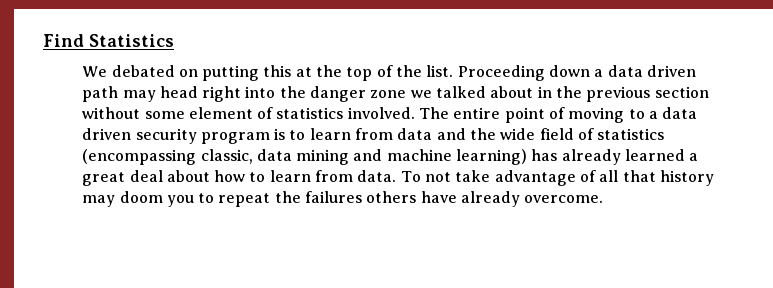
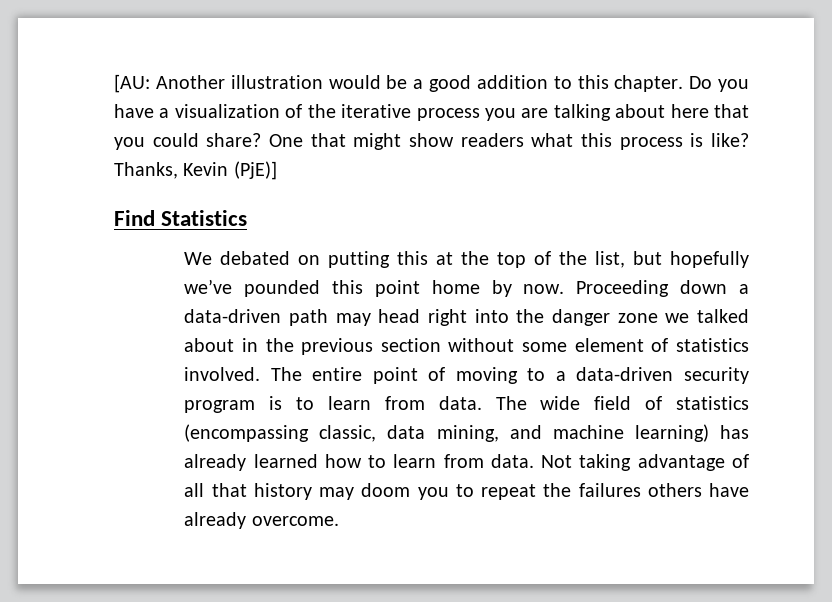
(43, 40) none -> [114,74,749,93] [114,104,749,121] [114,133,749,150] [114,161,277,180] [AU: Another illustration would be a good addition to this chapter. Do you have a visualization of the iterative process you are talking about here that you could share? One that might show readers what this process is like? Thanks, Kevin (PjE)] //
[426,65,454,77] list. -> [595,251,749,268] [184,279,565,297] list, but hopefully we’ve pounded this point home by now.
[607,65,696,77] data driven -> [184,309,282,323] data-driven
[662,107,698,119] [82,128,132,140] data driven -> [576,367,674,381] data-driven
[397,128,497,140] data and the -> [438,396,527,410] data. The
[296,149,350,165] mining -> [436,425,499,442] mining,
[689,153,699,161] [82,170,210,186] a great deal about -> (318, 461) none
[400,170,491,182] To not take -> [541,454,632,471] Not taking

